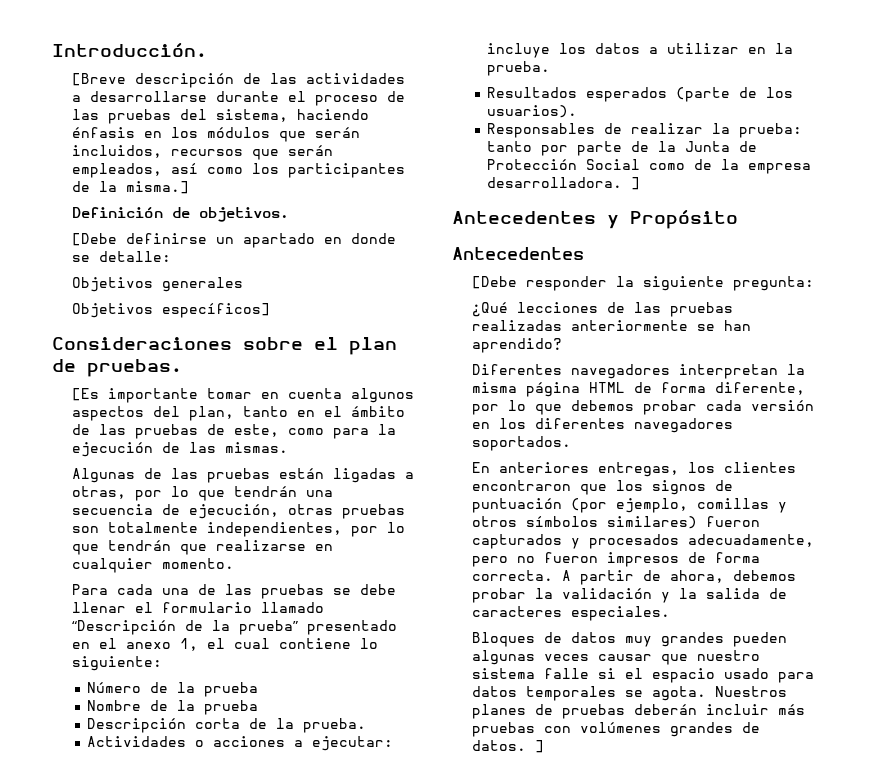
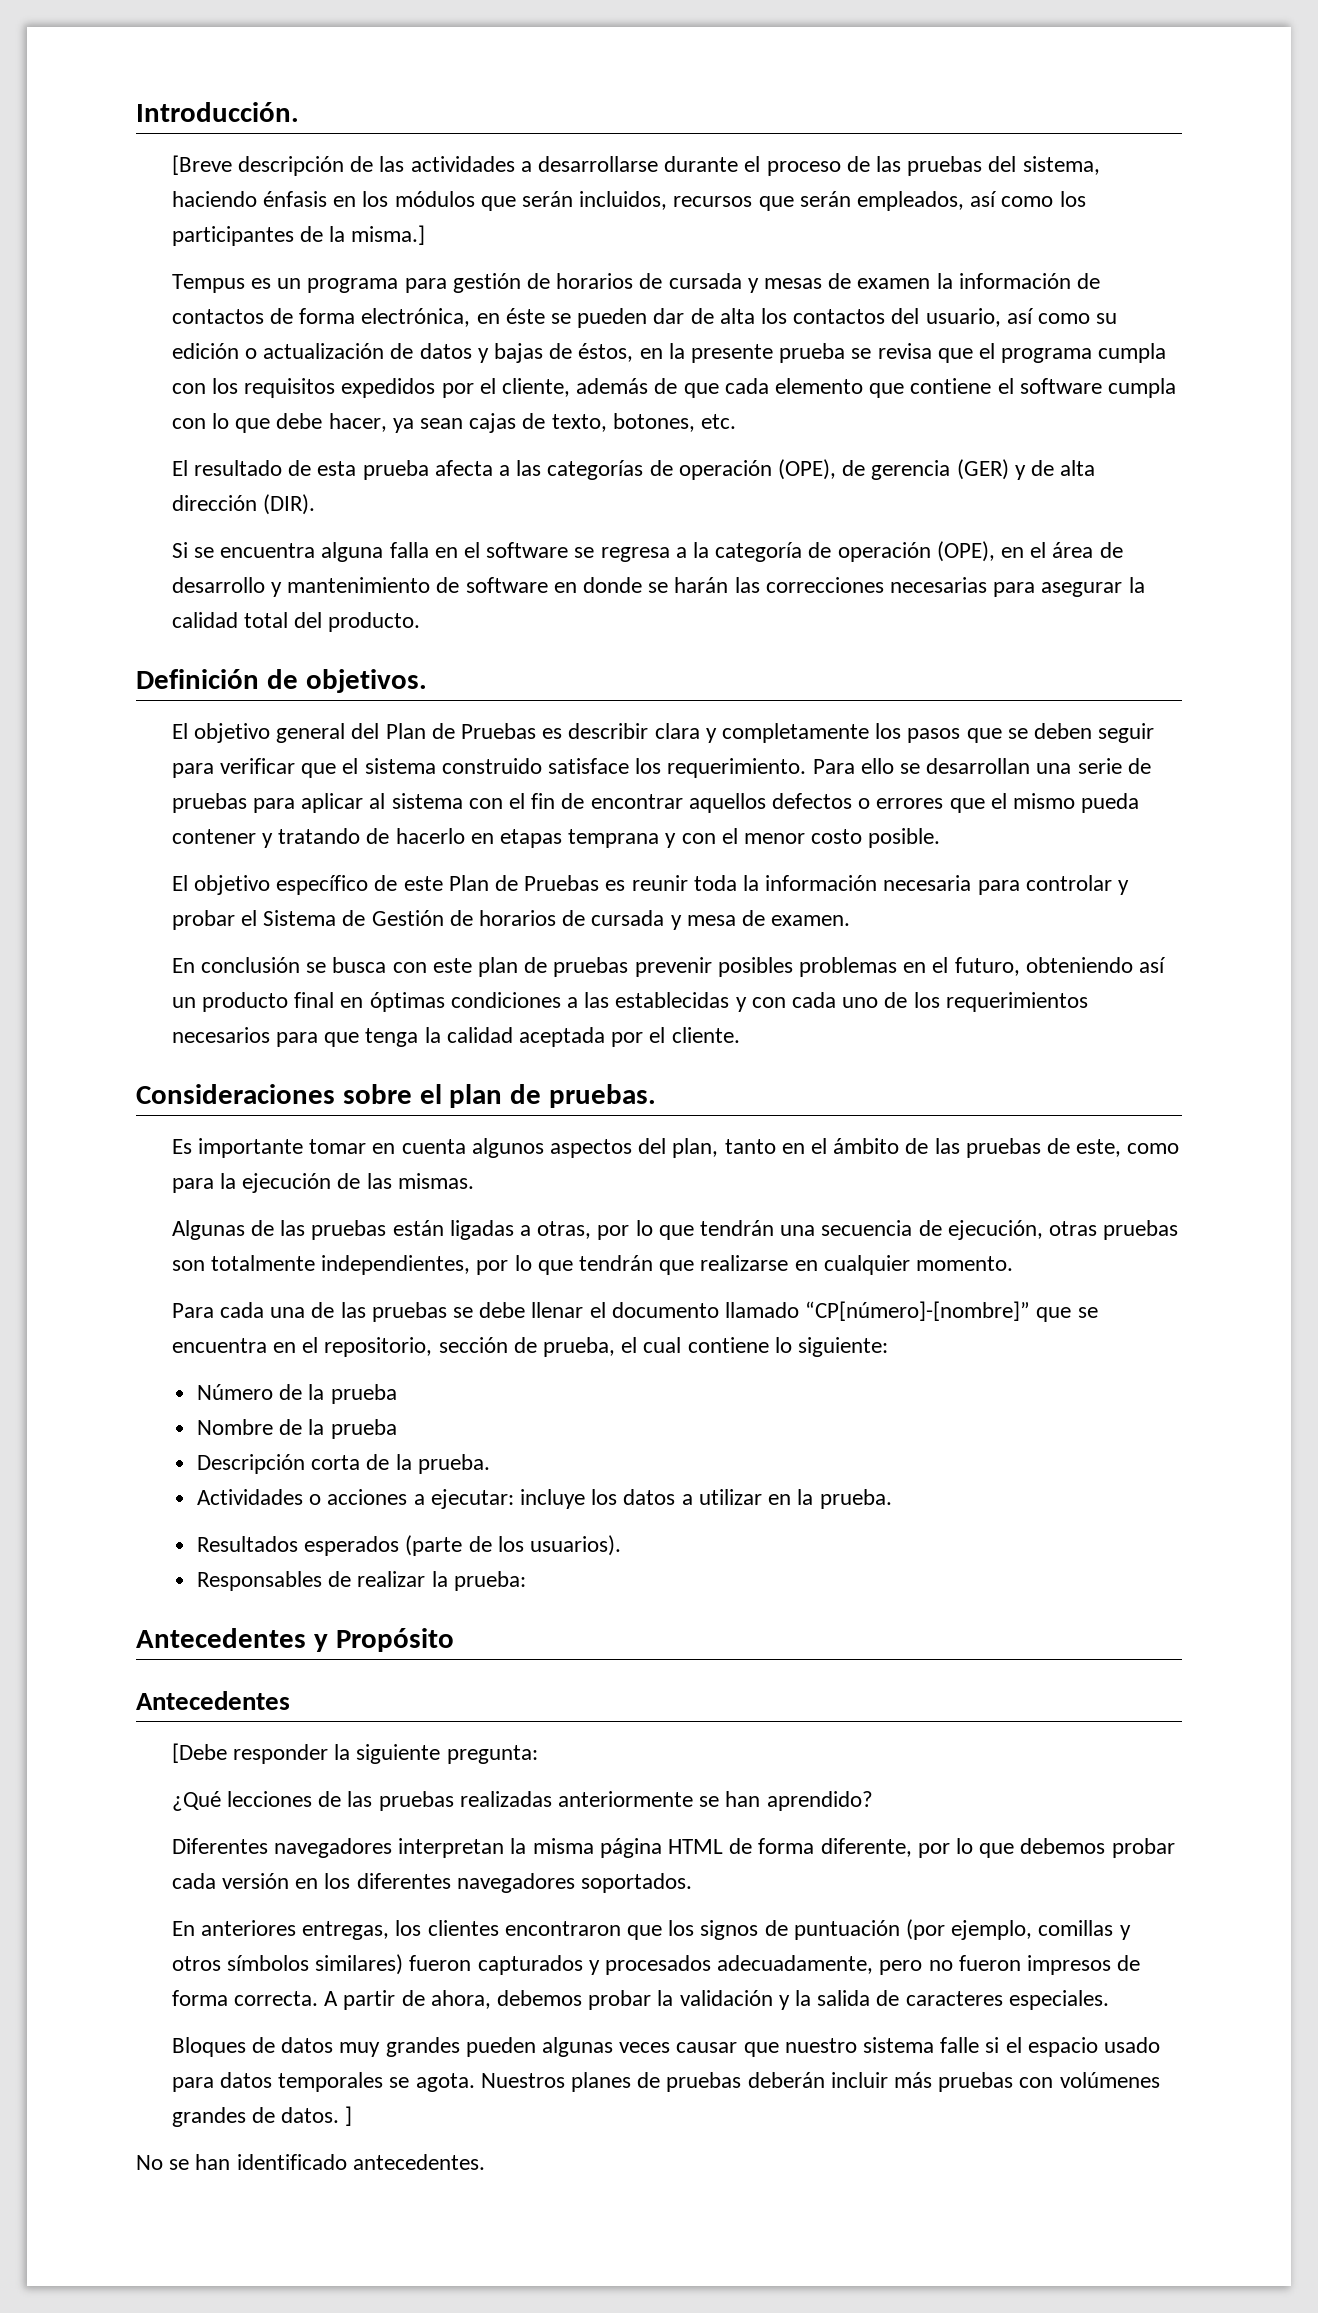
[72,207,290,222] [72,233,397,248] [72,251,172,262] [72,277,244,292] [72,303,271,318] Definición de objetivos. // [Debe definirse un apartado en donde se detalle: // Objetivos generales // Objetivos específicos] -> [171,273,1101,293] [171,308,1118,328] [171,343,1167,363] [171,378,1177,398] [171,413,736,433] [171,459,1096,480] [171,494,315,515] [171,541,1123,562] [171,577,1145,597] [171,612,421,632] [136,669,427,693] [171,723,1155,743] [171,758,1151,778] [171,793,1140,813] [171,828,941,848] [171,875,1130,895] [171,910,851,930] [171,957,1167,977] [171,992,1088,1012] [171,1027,740,1047] Tempus es un programa para gestión de horarios de cursada y mesas de examen la información de contactos de forma electrónica, en éste se pueden dar de alta los contactos del usuario, así como su edición o actualización de datos y bajas de éstos, en la presente prueba se revisa que el programa cumpla con los requisitos expedidos por el cliente, además de que cada elemento que contiene el software cumpla con lo que debe hacer, ya sean cajas de texto, botones, etc. // El resultado de esta prueba afecta a las categorías de operación (OPE), de gerencia (GER) y de alta dirección (DIR). // Si se encuentra alguna falla en el software se regresa a la categoría de operación (OPE), en el área de desarrollo y mantenimiento de software en donde se harán las correcciones necesarias para asegurar la calidad total del producto. // Definición de objetivos. // El objetivo general del Plan de Pruebas es describir clara y completamente los pasos que se deben seguir para verificar que el sistema construido satisface los requerimiento. Para ello se desarrollan una serie de pruebas para aplicar al sistema con el fin de encontrar aquellos defectos o errores que el mismo pueda contener y tratando de hacerlo en etapas temprana y con el menor costo posible. // El objetivo específico de este Plan de Pruebas es reunir toda la información necesaria para controlar y probar el Sistema de Gestión de horarios de cursada y mesa de examen. // En conclusión se busca con este plan de pruebas prevenir posibles problemas en el futuro, obteniendo así un producto final en óptimas condiciones a las establecidas y con cada uno de los requerimientos necesarios para que tenga la calidad aceptada por el cliente.
[72,388,100,401] [Es -> [171,1139,192,1154] Es
[162,602,325,613] [72,620,398,635] [72,638,199,651] formulario llamado “Descripción de la prueba” presentado en el anexo 1, -> [611,1301,1098,1322] [171,1337,615,1357] documento llamado “CP[número]-[nombre]” que se encuentra en el repositorio, sección de prueba,
[487,141,758,156] [487,159,812,174] [487,177,641,190] tanto por parte de la Junta de Protección Social como de la empresa desarrolladora. ] -> (526, 1581) none
(545, 746) none -> [136,2154,485,2170] // No se han identificado antecedentes.

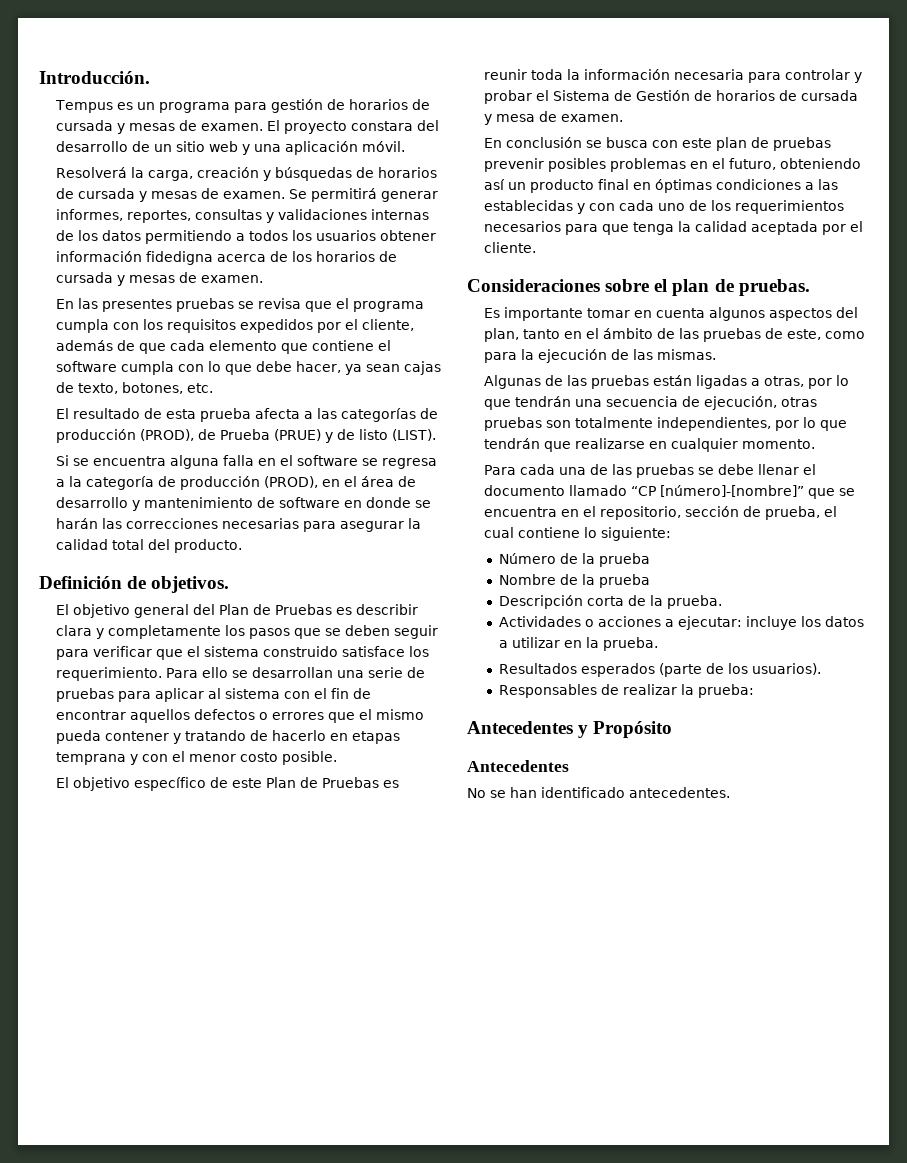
[171,155,1100,176] [171,191,1086,211] [171,225,426,246] // [Breve descripción de las actividades a desarrollarse durante el proceso de las pruebas del sistema, haciendo énfasis en los módulos que serán incluidos, recursos que serán empleados, así como los participantes de la misma.] -> (150, 77) none
[857,273,1101,289] [171,308,1118,328] [171,343,846,363] examen la información de contactos de forma electrónica, en éste se pueden dar de alta los contactos del usuario, así como su edición o actualización de datos y bajas de éstos, en la presente prueba -> [201,120,440,134] [56,141,406,155] [56,167,438,181] [56,188,439,202] [56,209,430,223] [56,230,437,244] [56,251,398,265] [56,272,264,286] [56,298,235,312] examen. El proyecto constara del desarrollo de un sitio web y una aplicación móvil. // Resolverá la carga, creación y búsquedas de horarios de cursada y mesas de examen. Se permitirá generar informes, reportes, consultas y validaciones internas de los datos permitiendo a todos los usuarios obtener información fidedigna acerca de los horarios de cursada y mesas de examen. // En las presentes pruebas
[678,459,1096,480] [171,494,315,515] operación (OPE), de gerencia (GER) y de alta dirección (DIR). -> [56,429,437,443] producción (PROD), de Prueba (PRUE) y de listo (LIST).
[837,541,995,562] operación (OPE), -> [180,476,319,490] producción (PROD),
[805,1301,1031,1321] “CP[número]-[nombre]” -> [631,485,805,497] “CP [número]-[nombre]”
[171,1743,538,1764] [171,1791,873,1811] [171,1838,1175,1858] [171,1873,692,1893] [171,1919,1131,1940] [171,1954,1141,1975] [171,1990,1109,2010] [171,2037,1161,2057] [171,2072,1160,2092] [171,2106,353,2127] // [Debe responder la siguiente pregunta: // ¿Qué lecciones de las pruebas realizadas anteriormente se han aprendido? // Diferentes navegadores interpretan la misma página HTML de forma diferente, por lo que debemos probar cada versión en los diferentes navegadores soportados. // En anteriores entregas, los clientes encontraron que los signos de puntuación (por ejemplo, comillas y otros símbolos similares) fueron capturados y procesados adecuadamente, pero no fueron impresos de forma correcta. A partir de ahora, debemos probar la validación y la salida de caracteres especiales. // Bloques de datos muy grandes pueden algunas veces causar que nuestro sistema falle si el espacio usado para datos temporales se agota. Nuestros planes de pruebas deberán incluir más pruebas con volúmenes grandes de datos. ] -> (569, 766) none

